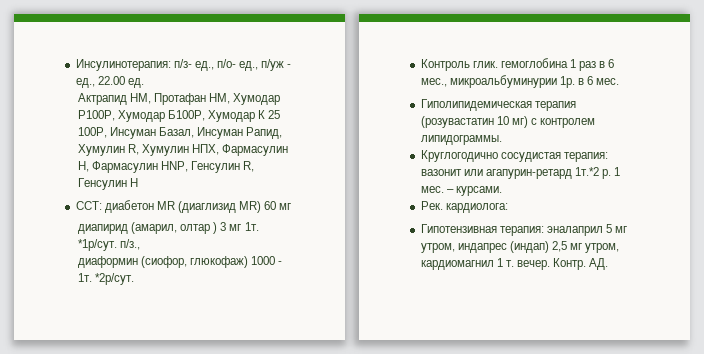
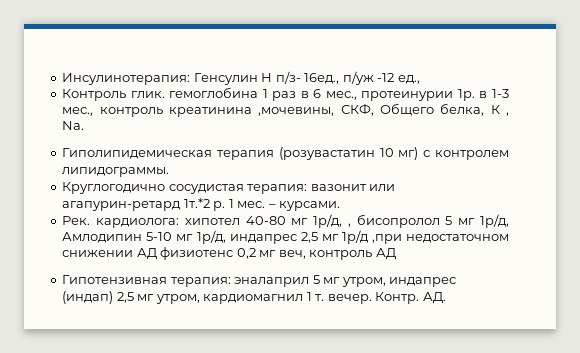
[173,59,292,71] [75,76,144,88] [77,93,281,105] [77,110,281,122] [77,127,283,139] [77,144,289,156] [77,161,255,173] [77,178,138,190] [75,200,292,213] [77,222,259,234] [77,239,140,251] [77,256,283,268] [77,273,134,285] п/з- ед., п/о- ед., п/уж - ед., 22.00 ед. // Актрапид НМ, Протафан НМ, Хумодар Р100Р, Хумодар Б100Р, Хумодар К 25 100Р, Инсуман Базал, Инсуман Рапид, Хумулин R, Хумулин НПХ, Фармасулин Н, Фармасулин НNР, Генсулин R, Генсулин Н // ССТ: диабетон МR (диаглизид МR) 60 мг // диапирид (амарил, олтар ) 3 мг 1т. *1р/сут. п/з., // диаформин (сиофор, глюкофаж) 1000 - 1т. *2р/сут. -> [193,71,420,85] Генсулин Н п/з- 16ед., п/уж -12 ед.,
[449,75,557,88] микроальбуминурии -> [361,91,454,101] протеинурии
[587,76,620,85] 6 мес. -> [491,89,509,98] [62,103,509,117] [62,121,85,130] 1-3 мес., контроль креатинина ,мочевины, СКФ, Общего белка, К , Na.
(508, 208) none -> [184,214,509,228] [62,230,509,244] [62,247,396,260] хипотел 40-80 мг 1р/д, , бисопролол 5 мг 1р/д, Амлодипин 5-10 мг 1р/д, индапрес 2,5 мг 1р/д ,при недостаточном снижении АД физиотенс 0,2 мг веч, контроль АД

